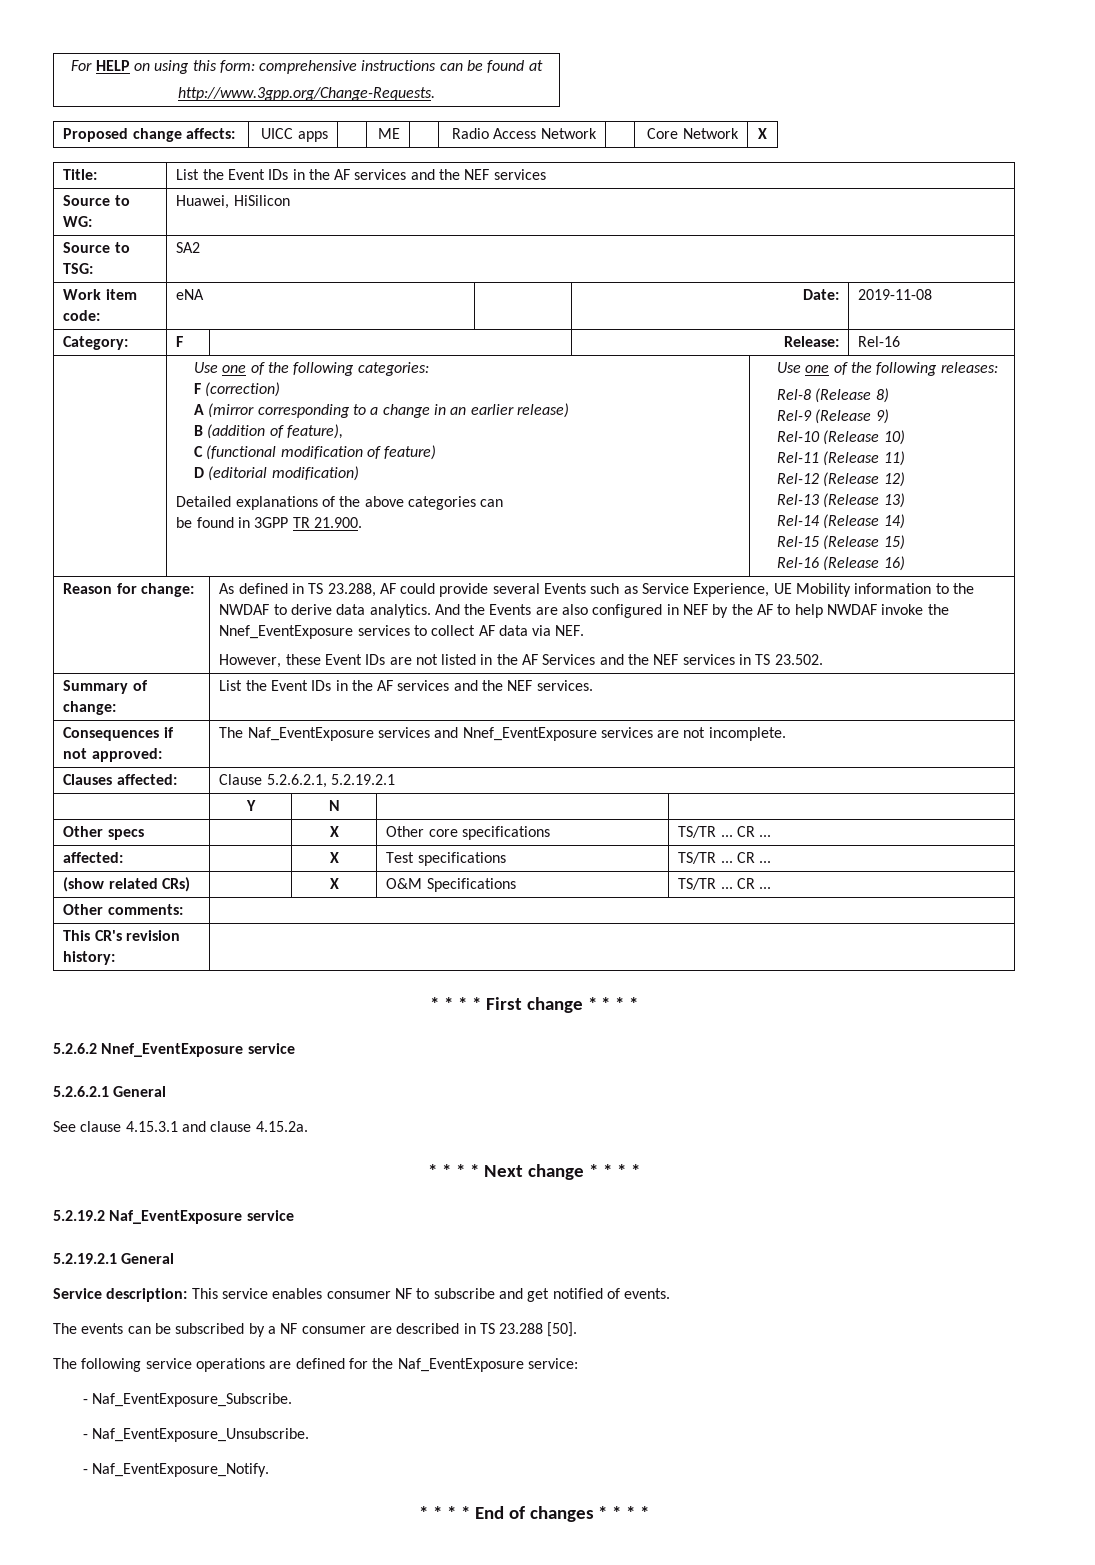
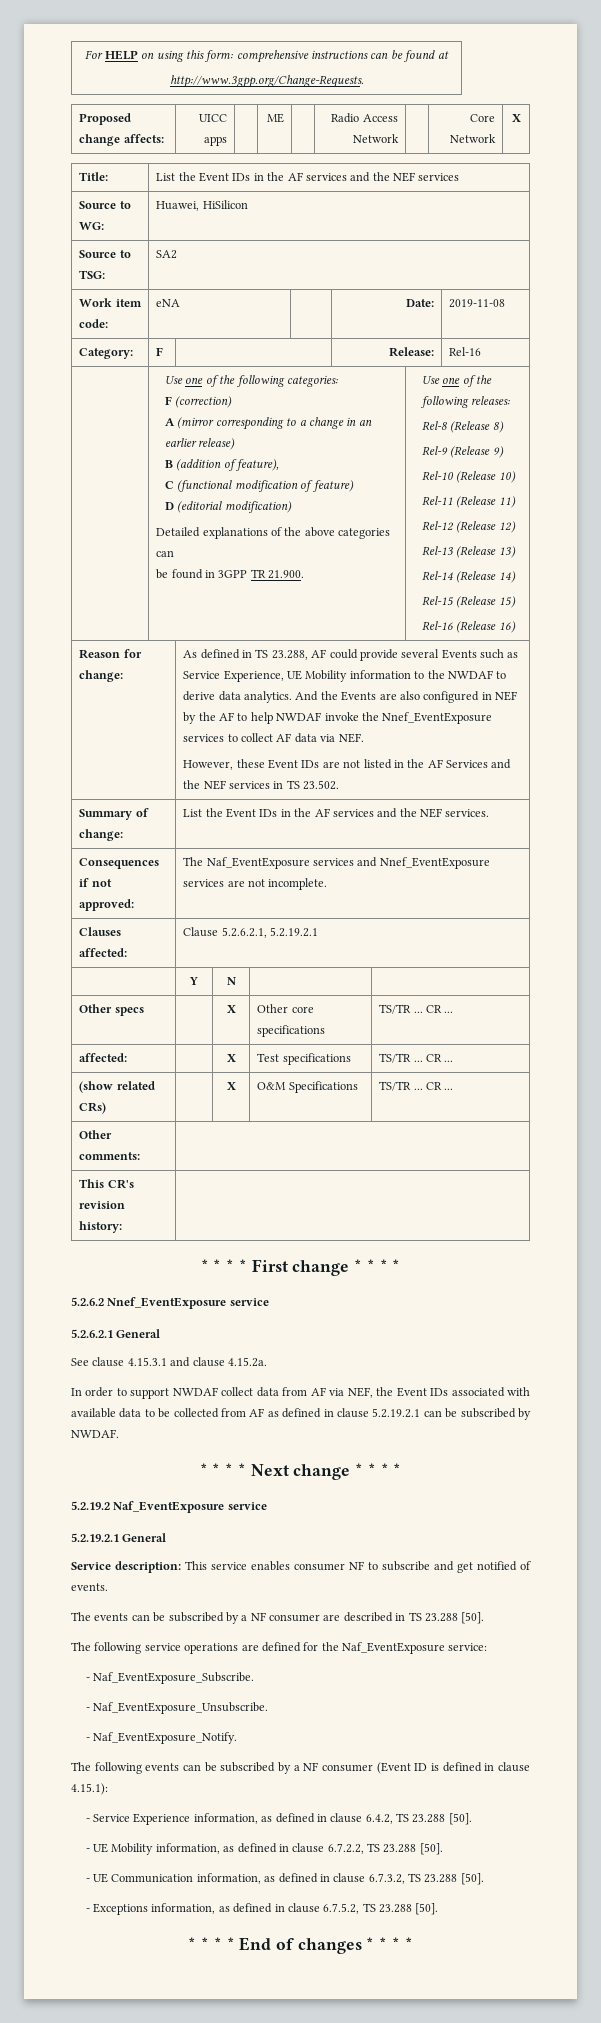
(308, 1126) none -> [71,1387,530,1399] [71,1408,531,1420] [71,1429,119,1438] // In order to support NWDAF collect data from AF via NEF, the Event IDs associated with available data to be collected from AF as defined in clause 5.2.19.2.1 can be subscribed by NWDAF.
(269, 1470) none -> [71,1762,530,1774] [71,1783,108,1795] [85,1813,472,1825] [85,1843,443,1855] [85,1873,484,1885] [85,1903,439,1915] // The following events can be subscribed by a NF consumer (Event ID is defined in clause 4.15.1): // - Service Experience information, as defined in clause 6.4.2, TS 23.288 [50]. // - UE Mobility information, as defined in clause 6.7.2.2, TS 23.288 [50]. // - UE Communication information, as defined in clause 6.7.3.2, TS 23.288 [50]. // - Exceptions information, as defined in clause 6.7.5.2, TS 23.288 [50].

